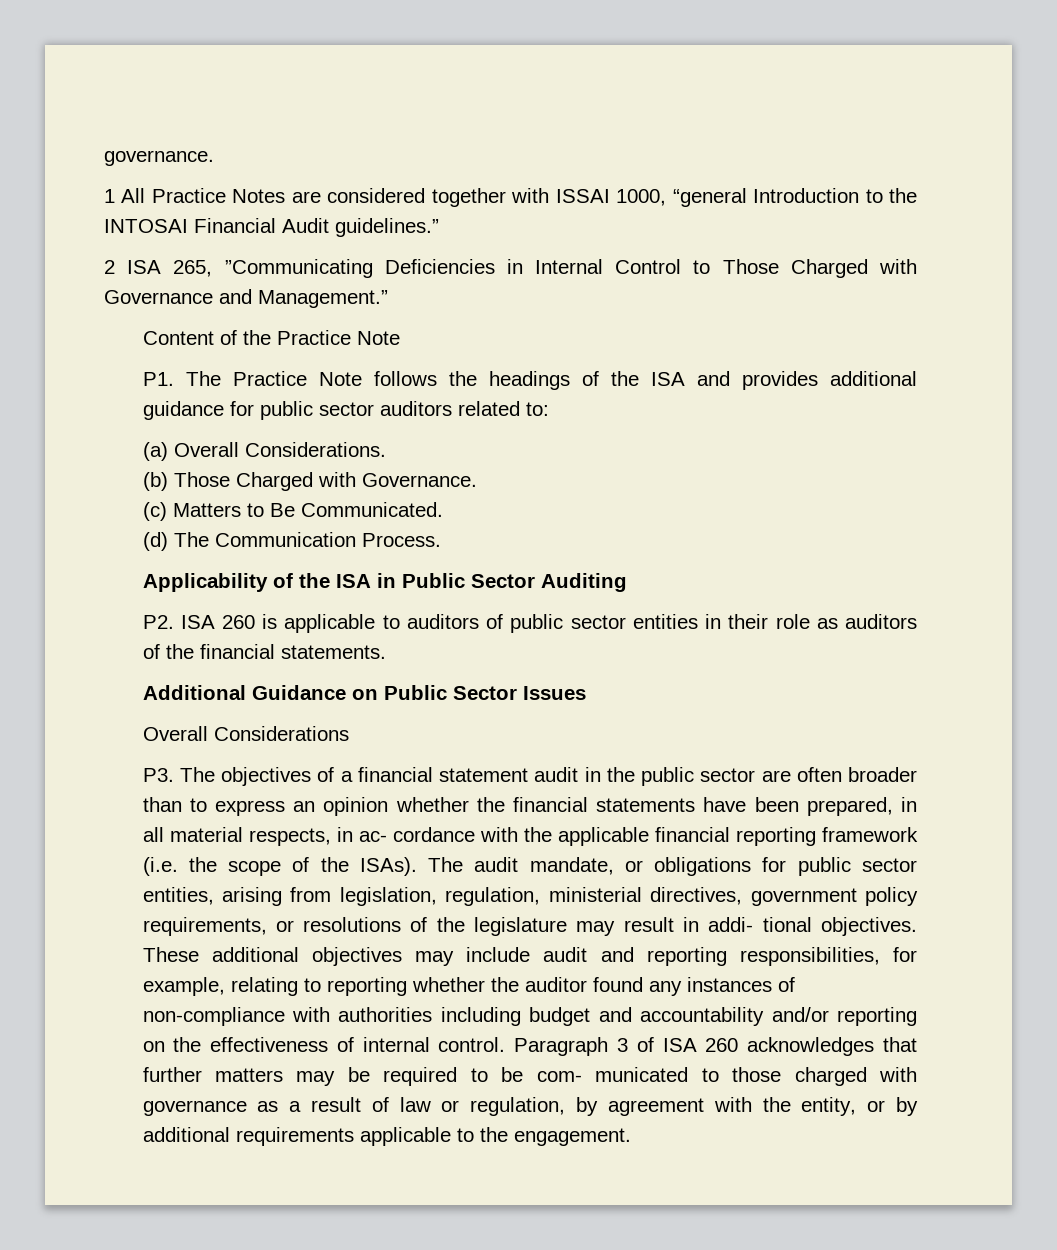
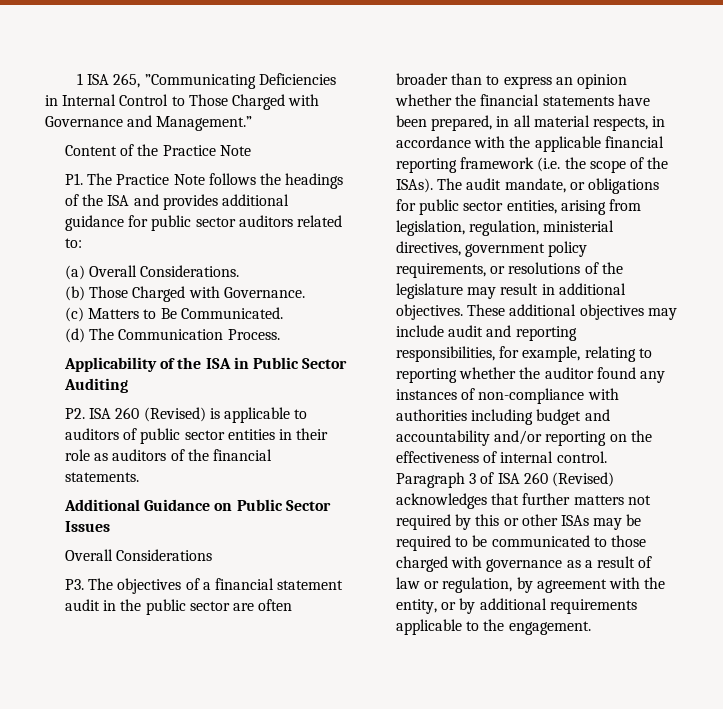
[104,150,214,166] [104,188,917,207] [104,218,439,237] [104,260,115,274] governance. // 1 All Practice Notes are considered together with ISSAI 1000, “general Introduction to the INTOSAI Financial Audit guidelines.” // 2 -> [77,73,84,85] 1
(255, 622) none -> [143,407,206,422] (Revised)
[358,827,475,842] ac- cordance -> [396,136,472,148] accordance
[708,917,812,932] addi- tional -> [558,283,626,295] additional
(739, 1045) none -> [552,472,615,487] (Revised)
(283, 1075) none -> [627,495,651,505] [396,514,590,530] not required by this or other ISAs
[536,1067,689,1082] com- municated -> [491,535,590,547] communicated

